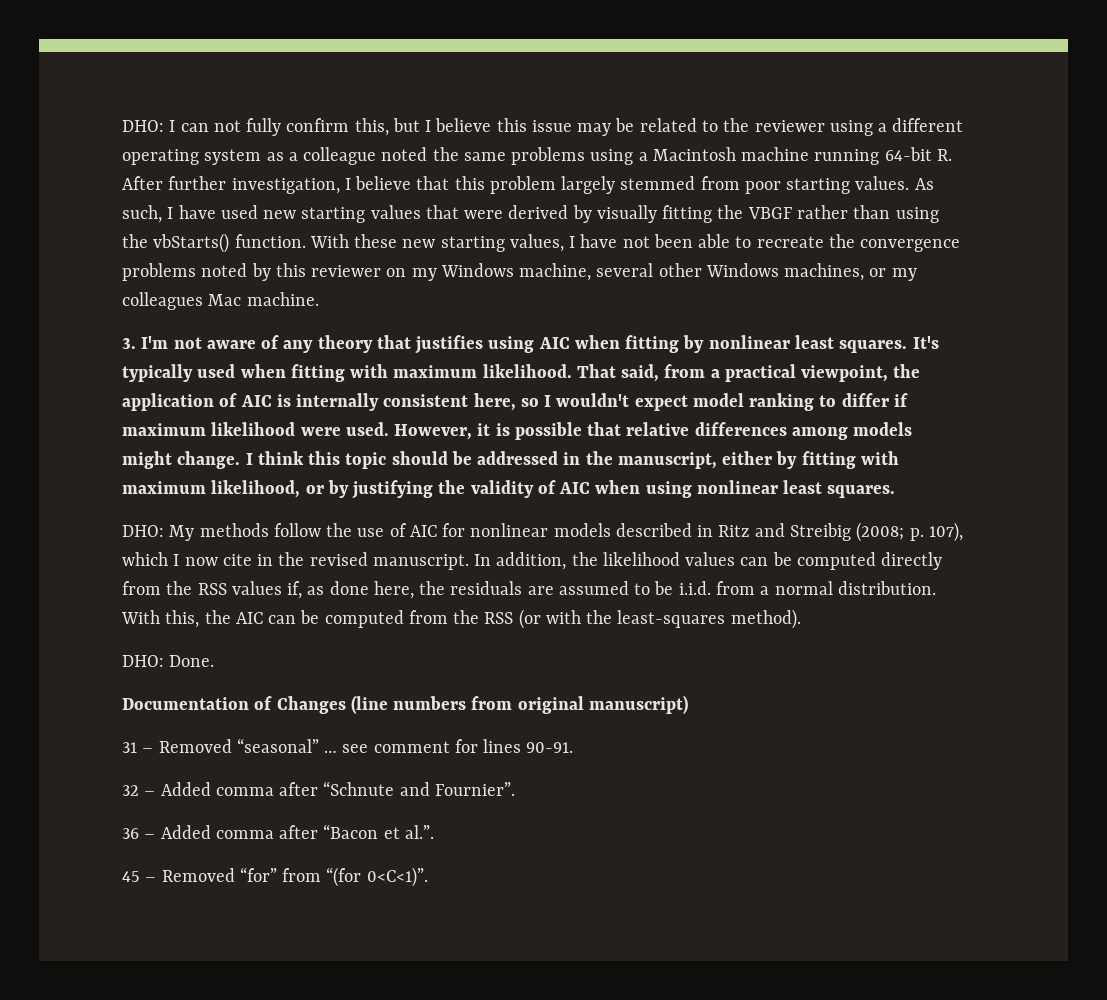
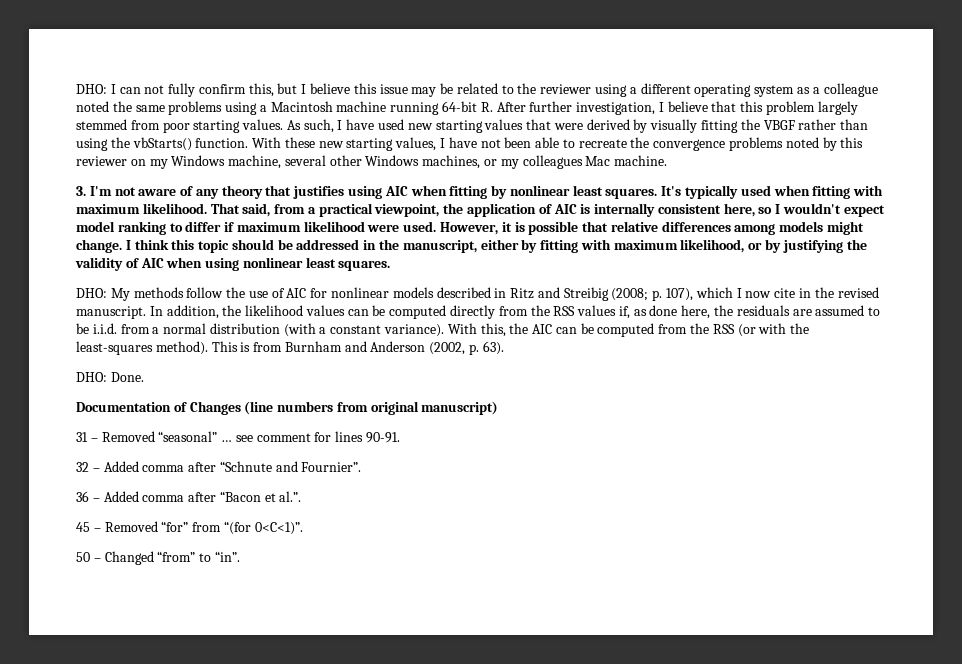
[837,581,936,595] distribution. -> [209,323,445,337] distribution (with a constant variance).
(801, 619) none -> [211,341,504,355] This is from Burnham and Anderson (2002, p. 63).
(428, 877) none -> [76,551,240,565] // 50 – Changed “from” to “in”.

